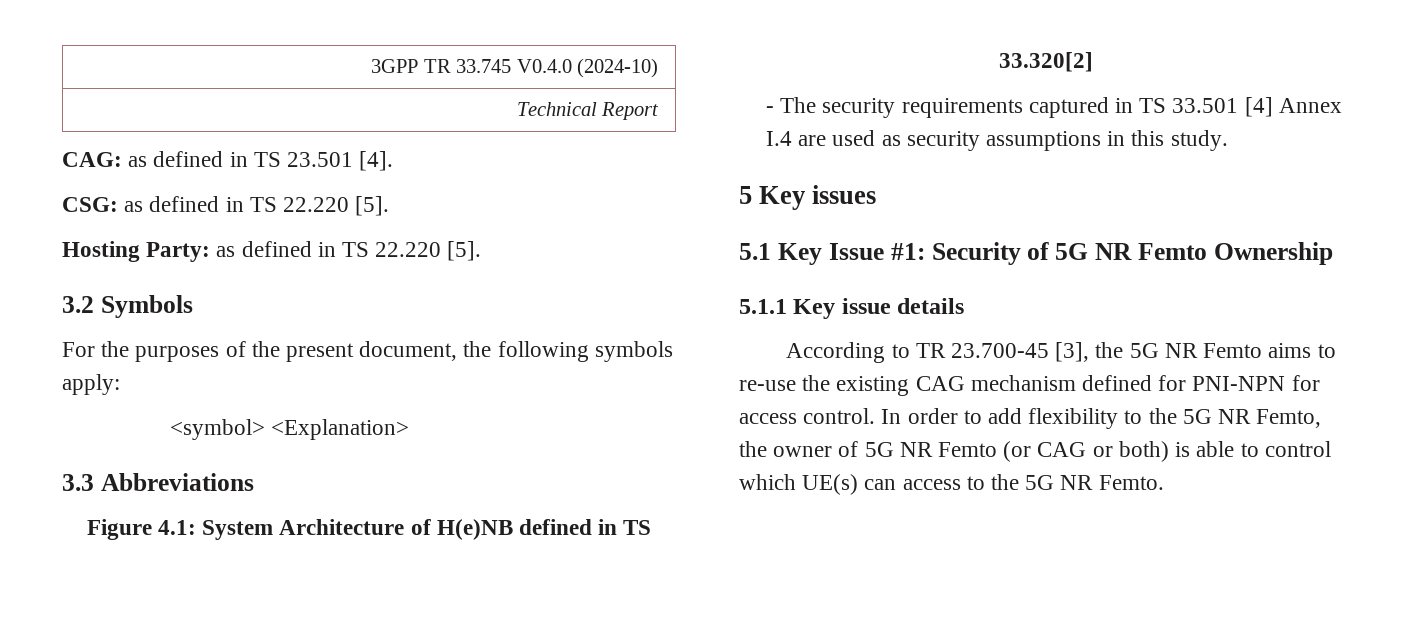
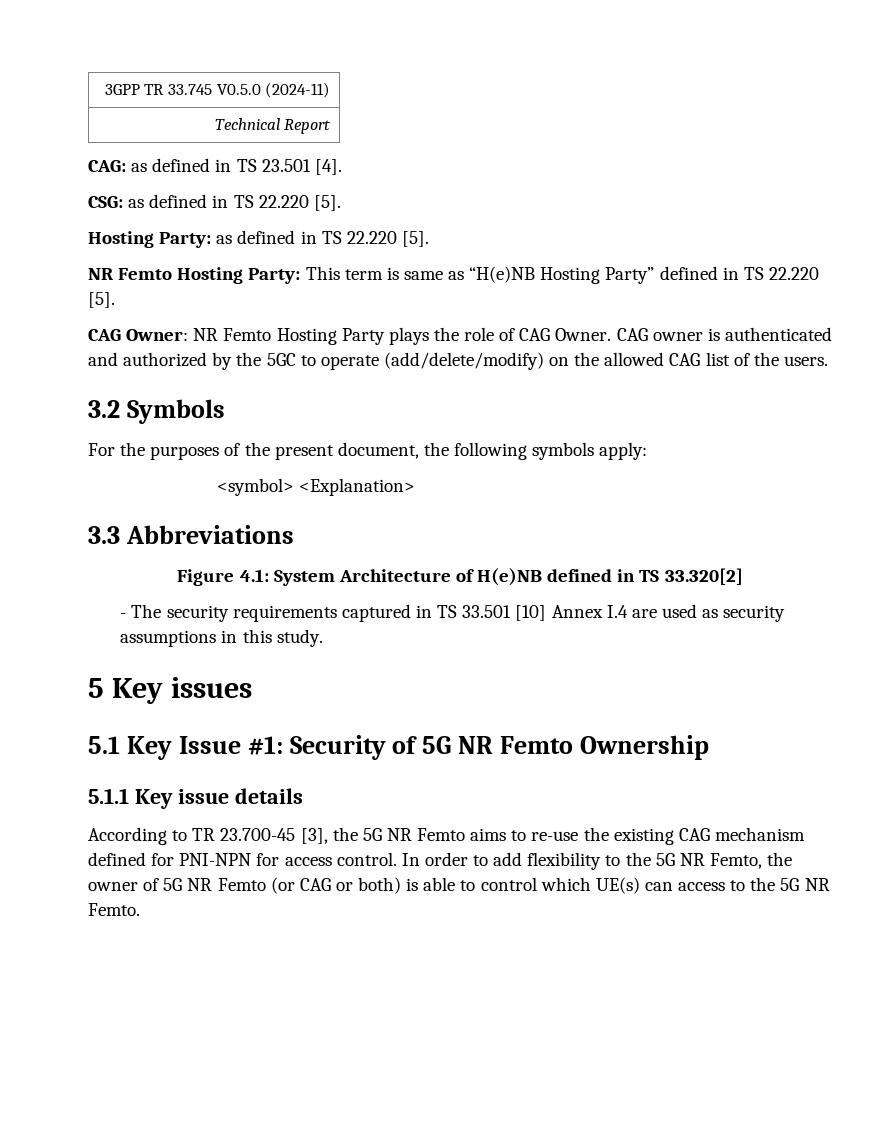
[516,58,659,78] V0.4.0 (2024-10) -> [216,82,331,98] V0.5.0 (2024-11)
(482, 251) none -> [88,266,819,284] [88,292,115,308] [88,327,832,345] [88,352,828,370] // NR Femto Hosting Party: This term is same as “H(e)NB Hosting Party” defined in TS 22.220 [5]. // CAG Owner: NR Femto Hosting Party plays the role of CAG Owner. CAG owner is authenticated and authorized by the 5GC to operate (add/delete/modify) on the allowed CAG list of the users.
[1244,97,1273,117] [4] -> [515,605,547,621] [10]

